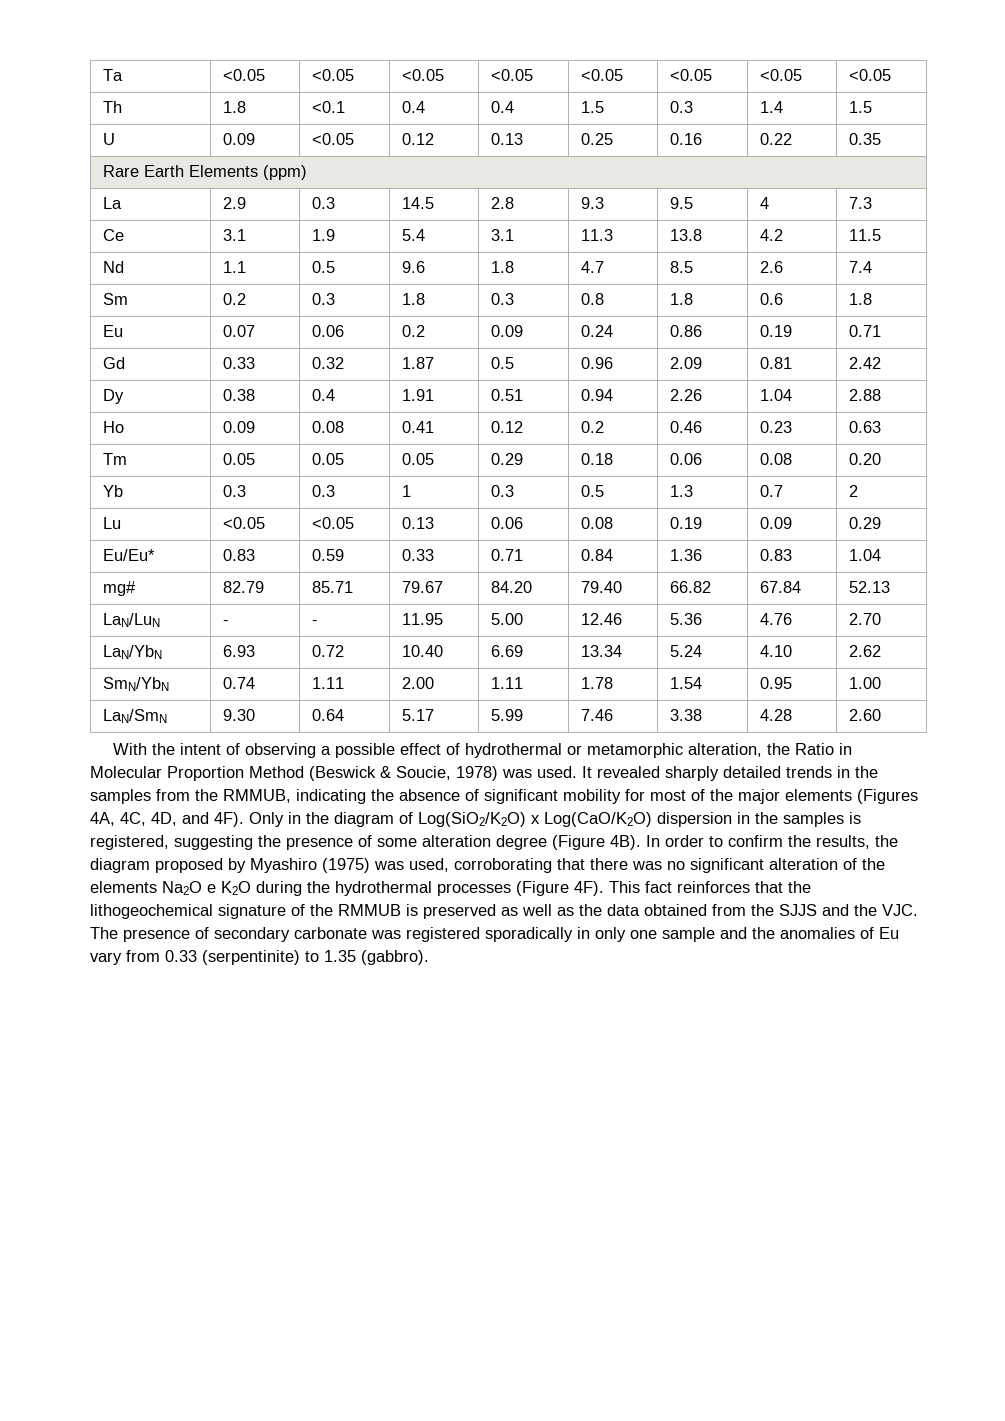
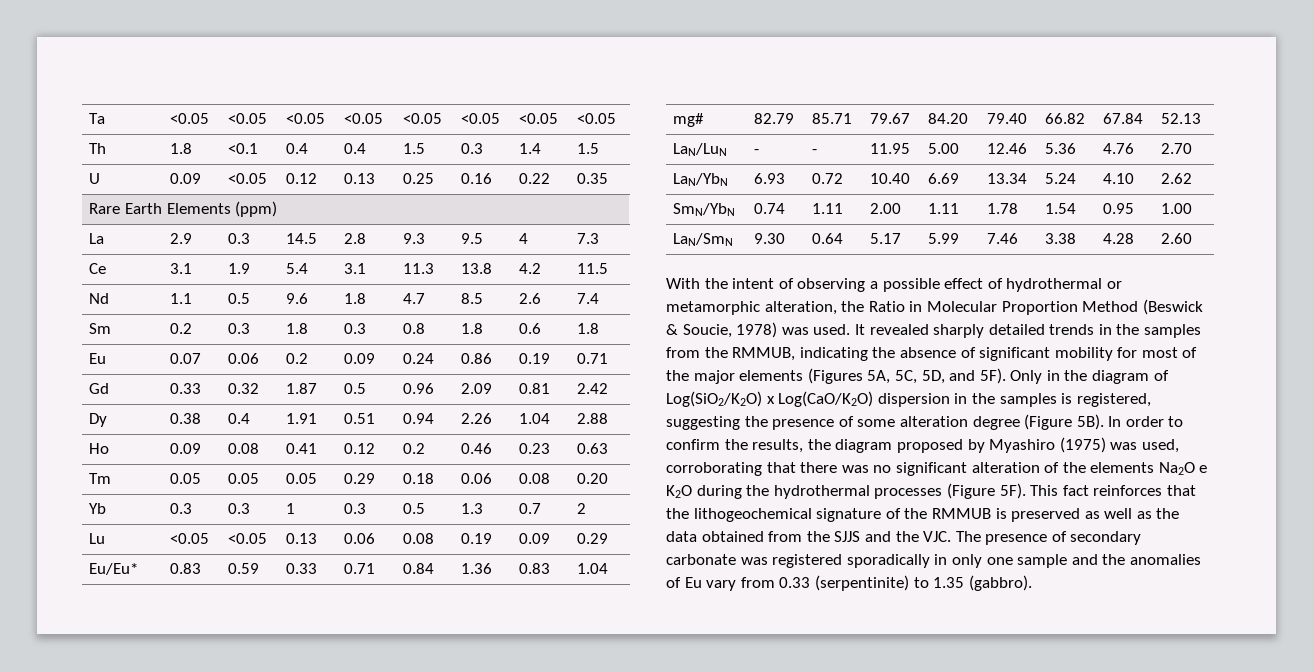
[90,812,244,827] 4A, 4C, 4D, and 4F). -> [867,368,1006,384] 5A, 5C, 5D, and 5F).
[610,835,641,850] 4B). -> [1076,414,1104,430] 5B).
[574,881,604,896] 4F). -> [999,483,1026,499] 5F).

